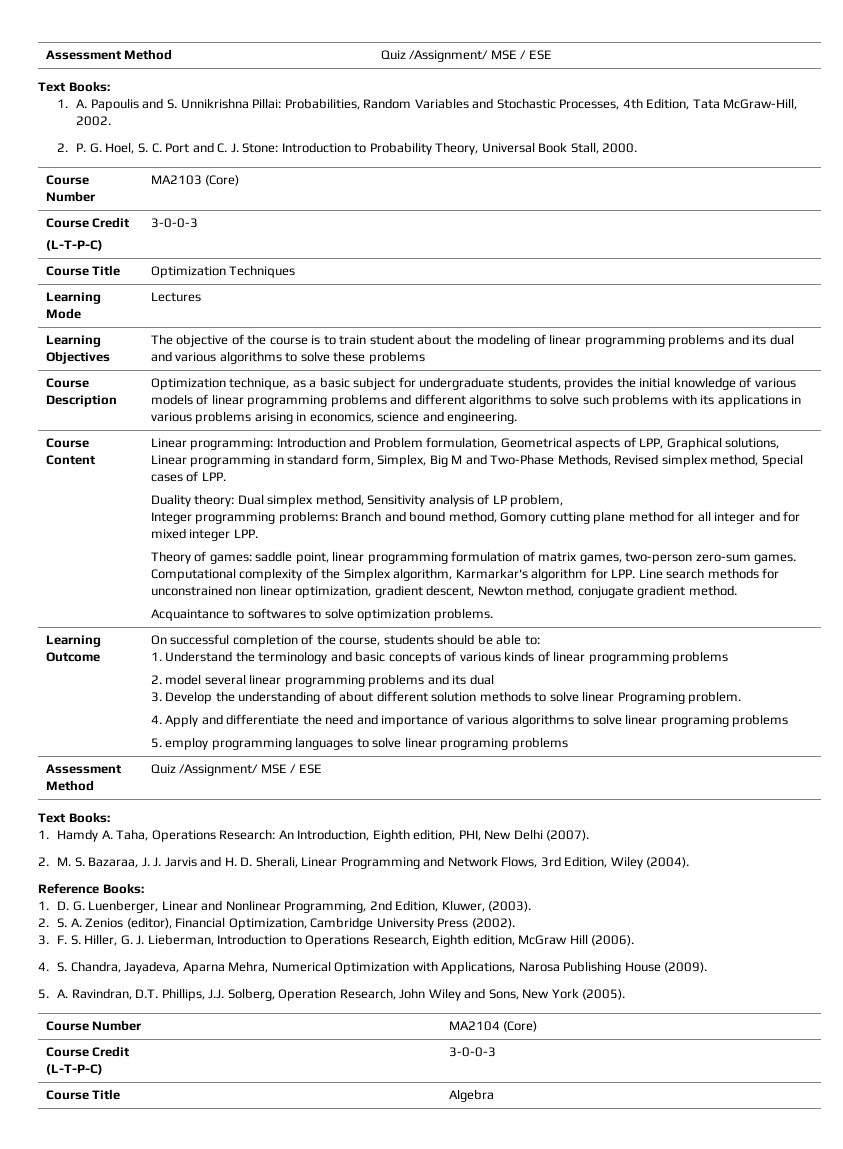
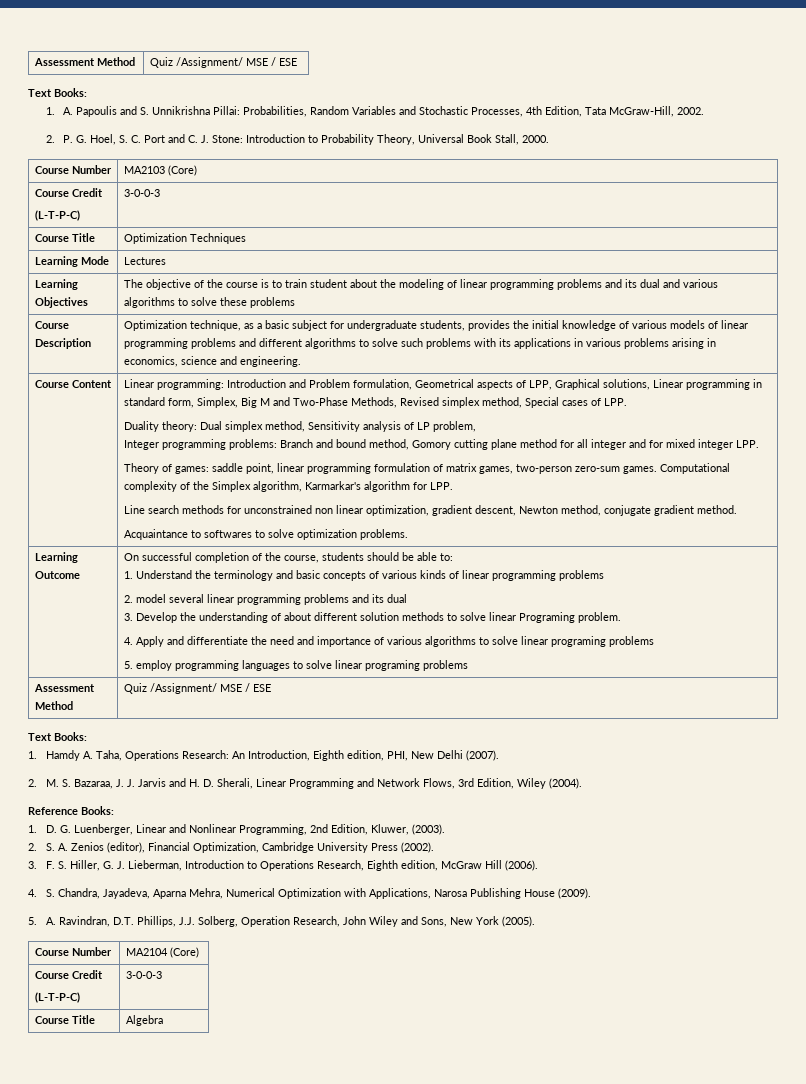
(636, 573) none -> (453, 486) //

